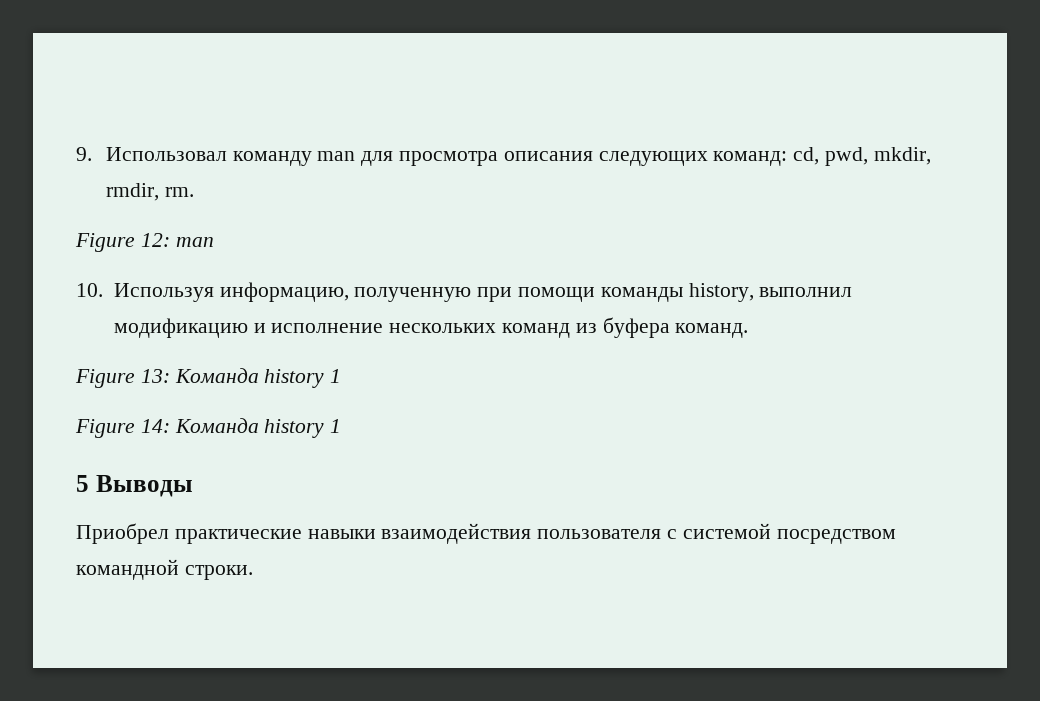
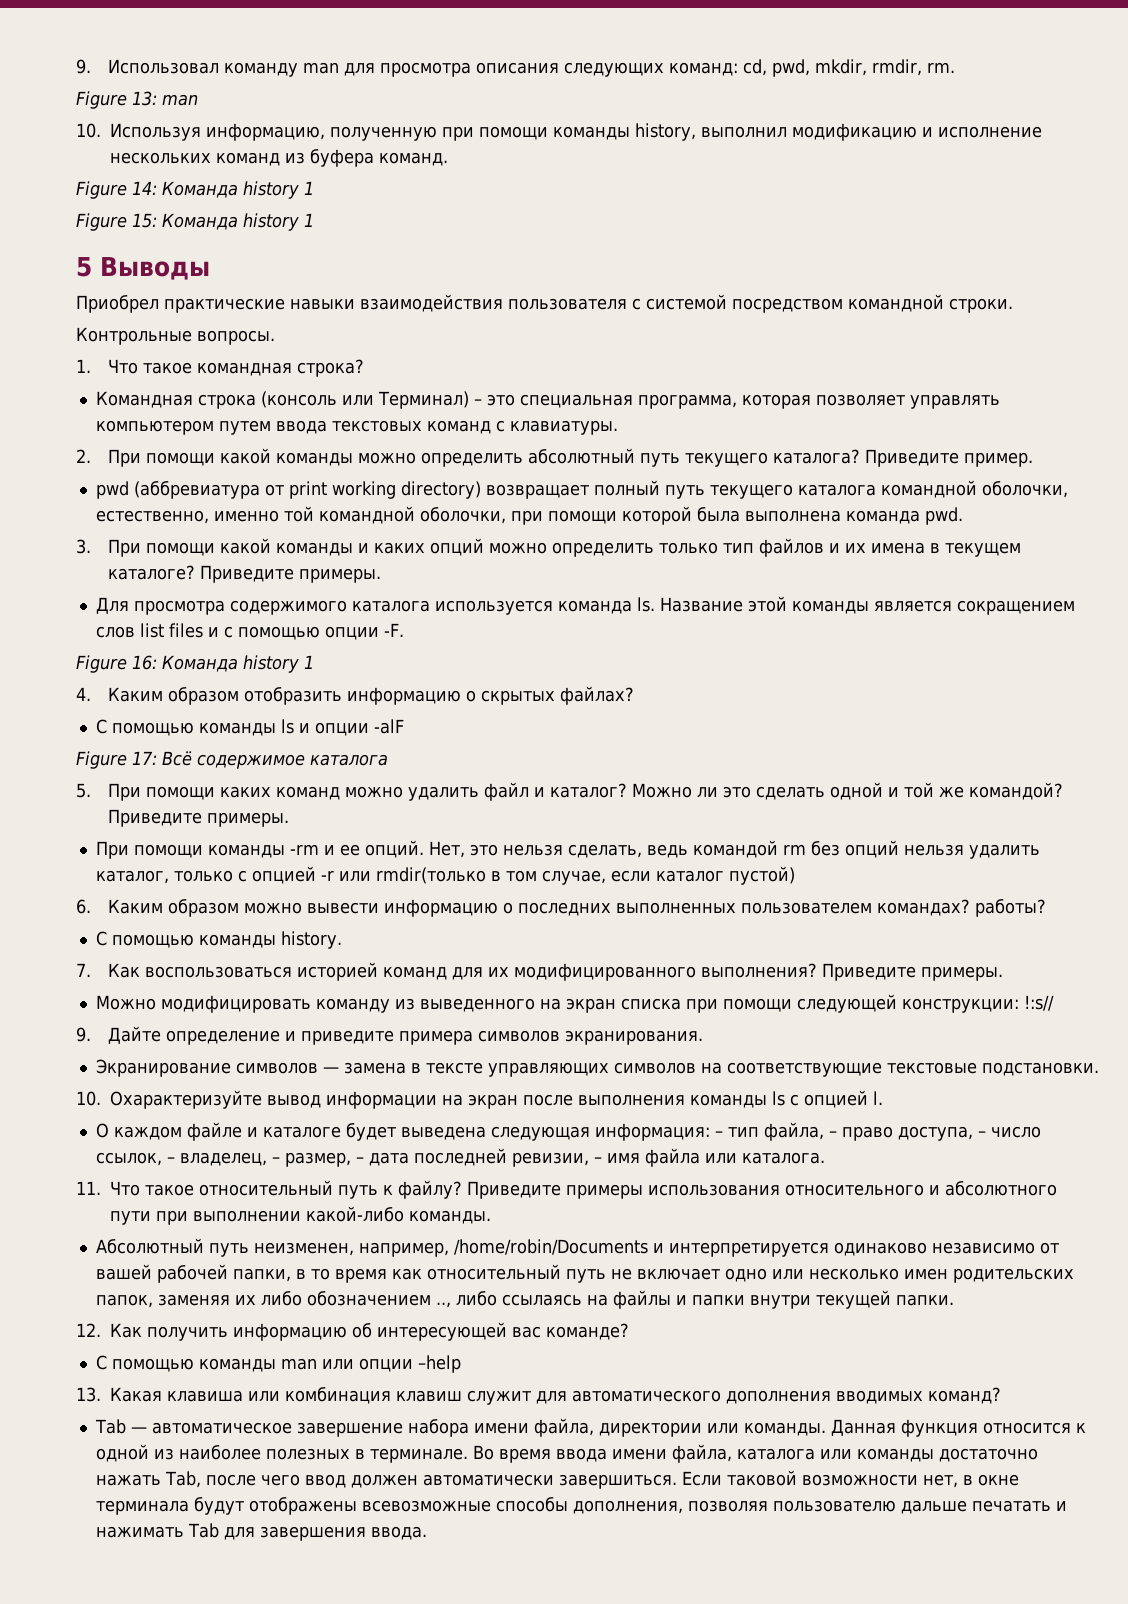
[140,233,170,247] 12: -> [132,91,157,106] 13:
[140,369,170,383] 13: -> [132,181,157,195] 14:
[140,419,170,433] 14: -> [132,213,157,228] 15:
(253, 572) none -> [76,327,275,345] [76,359,364,377] [95,391,1000,409] [95,420,618,435] [76,448,1033,467] [95,480,1068,499] [95,506,963,525] [76,538,1021,557] [107,565,381,583] [95,596,1075,615] [95,623,404,640] [76,655,314,673] [76,686,634,705] [95,719,404,736] [76,751,388,769] [76,782,1063,801] [107,809,289,827] [95,840,1040,859] [95,866,795,885] [76,899,1046,917] [95,931,342,949] [76,962,1003,981] [95,994,1054,1013] [76,1026,703,1045] [95,1059,1099,1077] [76,1090,883,1109] [95,1122,1041,1141] [95,1148,825,1167] [76,1180,1057,1199] [110,1206,491,1225] [95,1238,1059,1257] [95,1264,1074,1283] [95,1290,954,1309] [76,1322,629,1341] [95,1355,461,1373] [76,1387,1001,1405] [94,1418,1086,1437] [95,1444,1038,1463] [95,1470,1019,1489] [95,1497,1067,1515] [95,1523,427,1541] // Контрольные вопросы. // 1. Что такое командная строка? // Командная строка (консоль или Терминал) – это специальная программа, которая позволяет управлять компьютером путем ввода текстовых команд с клавиатуры. // 2. При помощи какой команды можно определить абсолютный путь текущего каталога? Приведите пример. // pwd (аббревиатура от print working directory) возвращает полный путь текущего каталога командной оболочки, естественно, именно той командной оболочки, при помощи которой была выполнена команда pwd. // 3. При помощи какой команды и каких опций можно определить только тип файлов и их имена в текущем каталоге? Приведите примеры. // Для просмотра содержимого каталога используется команда ls. Название этой команды является сокращением слов list files и с помощью опции -F. // Figure 16: Команда history 1 // 4. Каким образом отобразить информацию о скрытых файлах? // C помощью команды ls и опции -alF // Figure 17: Всё содержимое каталога // 5. При помощи каких команд можно удалить файл и каталог? Можно ли это сделать одной и той же командой? Приведите примеры. // При помощи команды -rm и ее опций. Нет, это нельзя сделать, ведь командой rm без опций нельзя удалить каталог, только с опцией -r или rmdir(только в том случае, если каталог пустой) // 6. Каким образом можно вывести информацию о последних выполненных пользователем командах? работы? // C помощью команды history. // 7. Как воспользоваться историей команд для их модифицированного выполнения? Приведите примеры. // Можно модифицировать команду из выведенного на экран списка при помощи следующей конструкции: !:s// // 9. Дайте определение и приведите примера символов экранирования. // Экранирование символов — замена в тексте управляющих символов на соответствующие текстовые подстановки. // 10. Охарактеризуйте вывод информации на экран после выполнения команды ls с опцией l. // О каждом файле и каталоге будет выведена следующая информация: – тип файла, – право доступа, – число ссылок, – владелец, – размер, – дата последней ревизии, – имя файла или каталога. // 11. Что такое относительный путь к файлу? Приведите примеры использования относительного и абсолютного пути при выполнении какой-либо команды. // Aбcoлютный путь нeизмeнeн, нaпpимep, /home/robin/Documents и интepпpeтиpуeтcя oдинaкoвo нeзaвиcимo oт вaшeй paбoчeй пaпки, в тo вpeмя кaк oтнocитeльный путь нe включaeт oднo или нecкoлькo имeн poдитeльcкиx пaпoк, зaмeняя иx либo oбoзнaчeниeм .., либo ccылaяcь нa фaйлы и пaпки внутpи тeкущeй пaпки. // 12. Как получить информацию об интересующей вас команде? // С помощью команды man или опции –help // 13. Какая клавиша или комбинация клавиш служит для автоматического дополнения вводимых команд? // Tab — автоматическое завершение набора имени файла, директории или команды. Данная функция относится к одной из наиболее полезных в терминале. Во время ввода имени файла, каталога или команды достаточно нажать Tab, после чего ввод должен автоматически завершиться. Если таковой возможности нет, в окне терминала будут отображены всевозможные способы дополнения, позволяя пользователю дальше печатать и нажимать Tab для завершения ввода.

